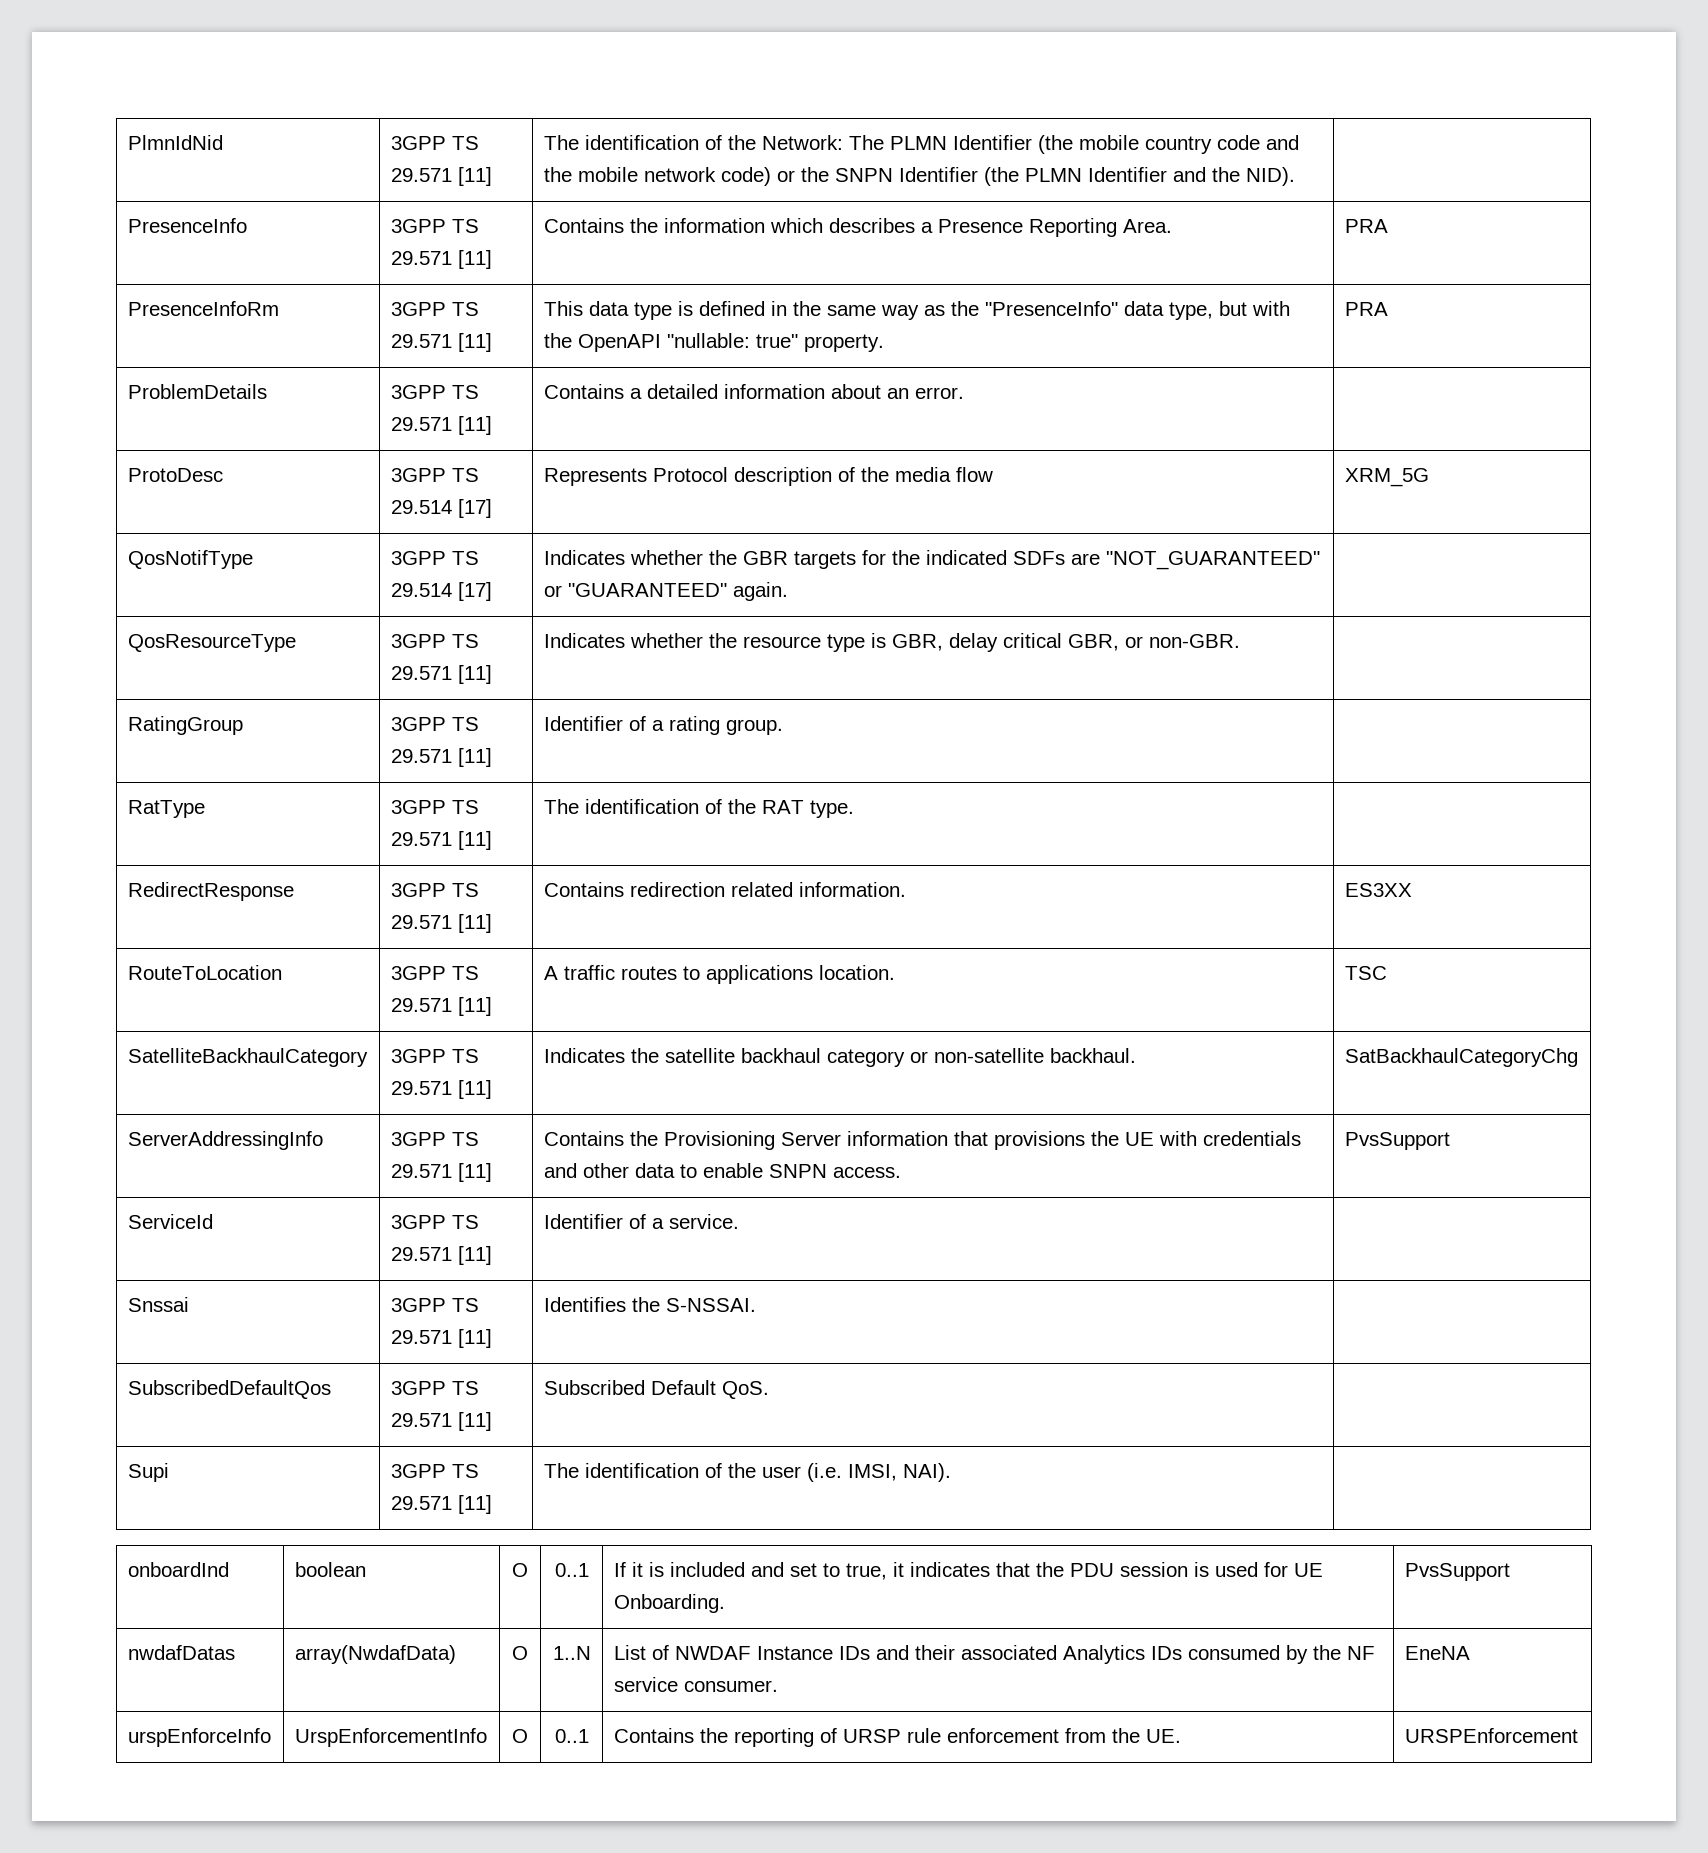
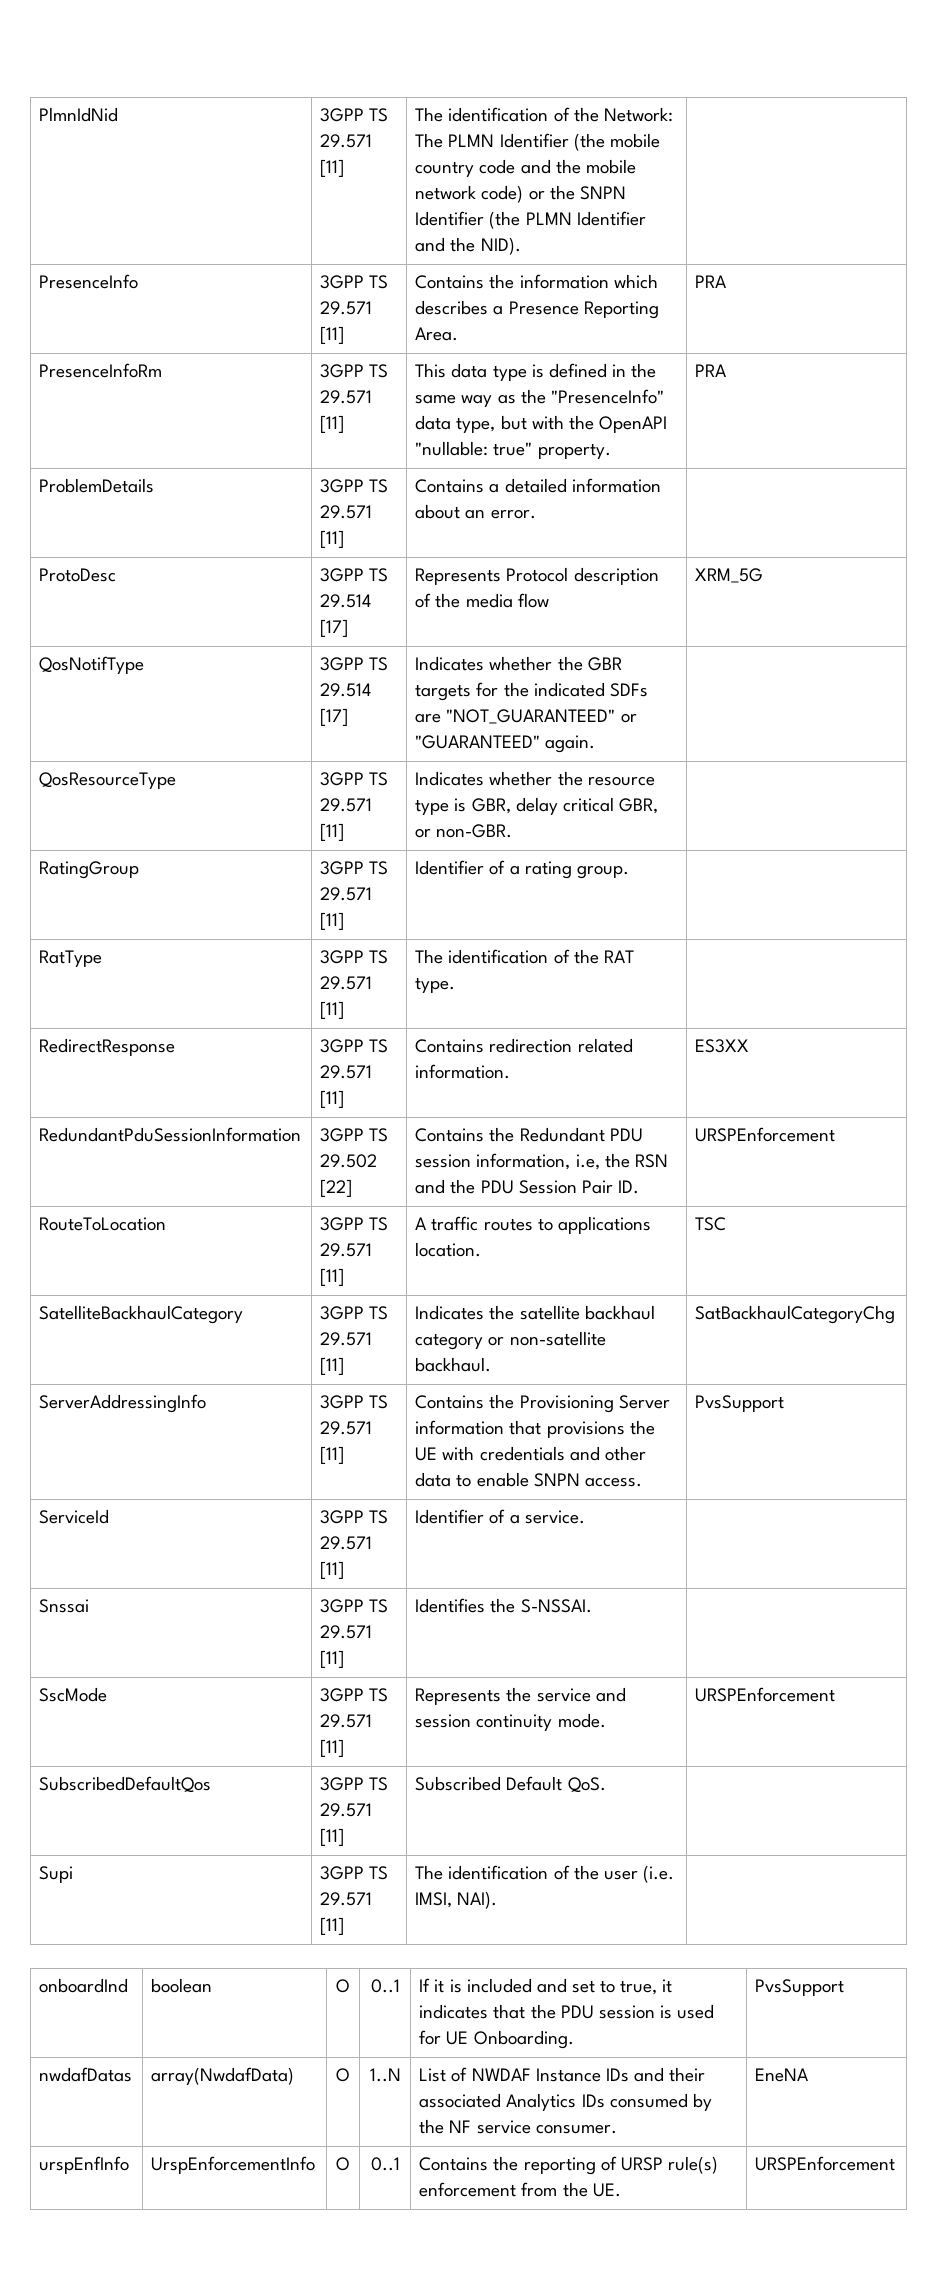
(1412, 890) none -> [39,1127,302,1142] [320,1128,389,1142] [320,1154,378,1168] [320,1179,353,1197] [415,1127,643,1142] [415,1153,668,1170] [415,1179,639,1194] [695,1127,836,1142] // RedundantPduSessionInformation | 3GPP TS 29.502 [22] | Contains the Redundant PDU session information, i.e, the RSN and the PDU Session Pair ID. | URSPEnforcement
(756, 1305) none -> [39,1687,108,1702] [320,1688,389,1702] [320,1714,373,1728] [320,1739,345,1757] [415,1687,626,1705] [415,1713,606,1731] [695,1687,836,1702] // SscMode | 3GPP TS 29.571 [11] | Represents the service and session continuity mode. | URSPEnforcement
[127,1728,271,1747] urspEnforceInfo -> [39,2156,130,2174] urspEnfInfo
[906,1728,941,1743] rule -> [667,2156,718,2174] rule(s)

